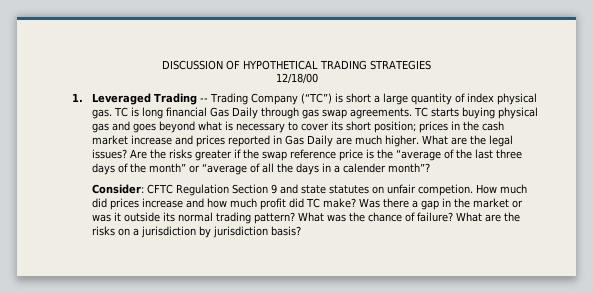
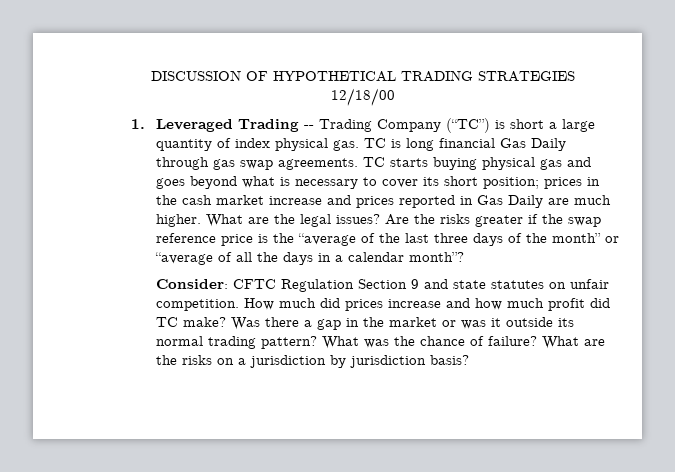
[343,163,387,173] calender -> [348,252,405,262] calendar
[418,184,474,196] competion. -> [156,299,240,311] competition.

